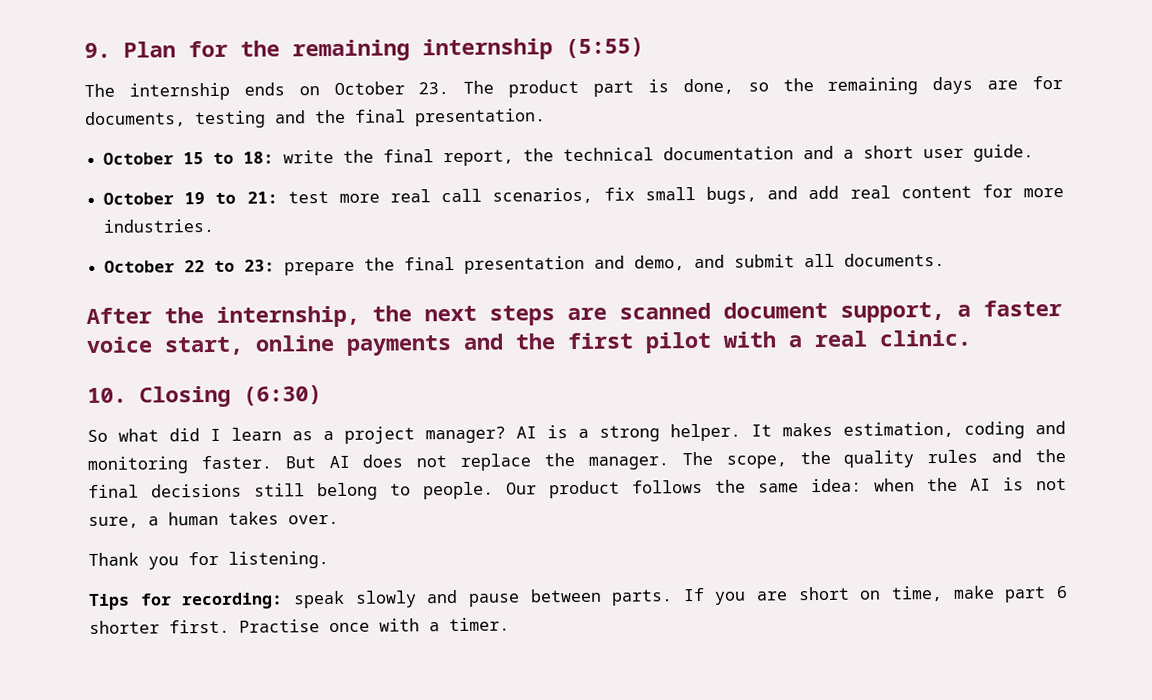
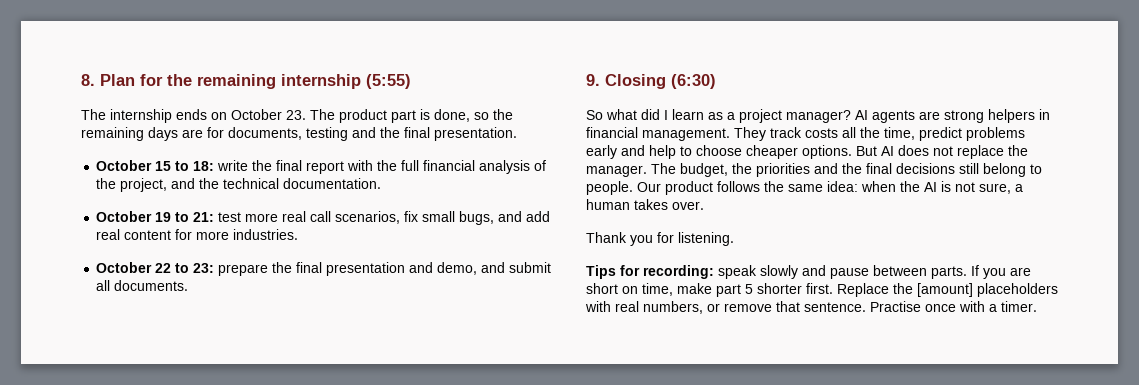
[84,42,111,59] 9. -> [81,74,95,86] 8.
[443,144,1035,167] report, the technical documentation and a short user guide. -> [306,160,547,174] [96,178,382,192] report with the full financial analysis of the project, and the technical documentation.
[86,300,1062,328] [86,329,971,356] [87,387,127,404] After the internship, the next steps are scanned document support, a faster voice start, online payments and the first pilot with a real clinic. // 10. -> [586,74,600,86] 9.
[547,420,1066,442] [87,455,272,475] is a strong helper. It makes estimation, coding and monitoring faster. -> [872,109,1050,123] [586,127,1025,141] [586,145,852,159] agents are strong helpers in financial management. They track costs all the time, predict problems early and help to choose cheaper options.
[725,449,979,469] scope, the quality rules -> [680,163,810,177] budget, the priorities
[1055,585,1068,599] 6 -> [745,284,753,294] 5
(230, 626) none -> [837,283,1058,297] [585,301,866,314] Replace the [amount] placeholders with real numbers, or remove that sentence.

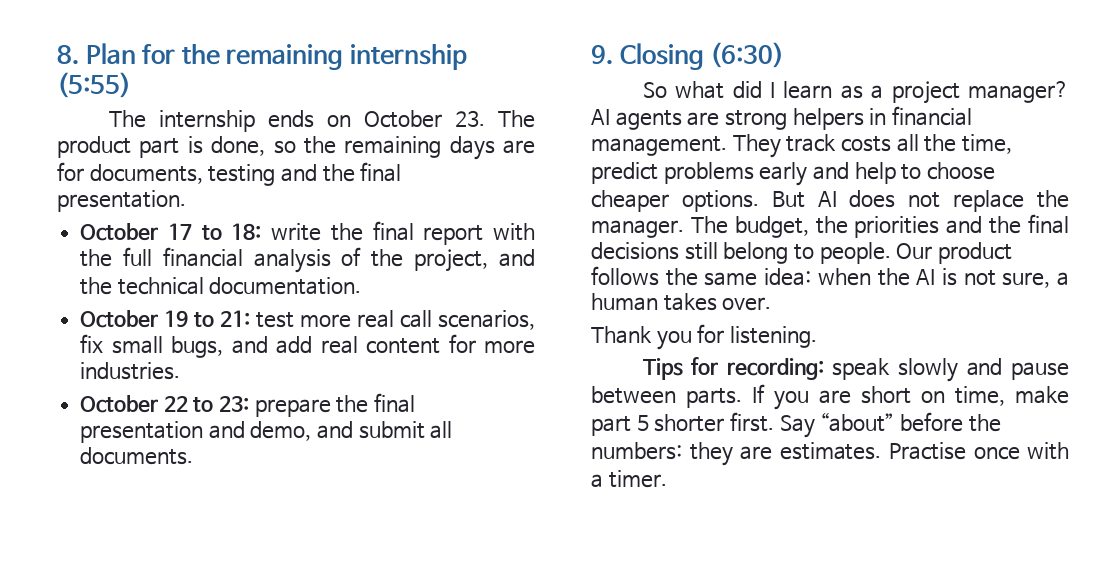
[155,161,172,171] 15 -> [167,223,192,240] 17
[837,283,1058,297] [585,301,866,314] Replace the [amount] placeholders with real numbers, or remove that sentence. -> [779,412,1001,438] [591,442,882,466] Say “about” before the numbers: they are estimates.

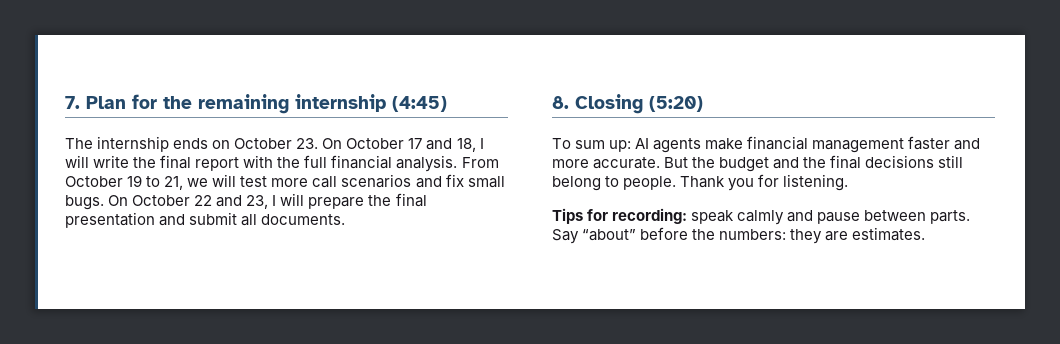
[57,45,79,65] 8. -> [65,96,80,109] 7.
[57,72,131,98] (5:55) -> [392,96,447,112] (4:45)
[498,110,535,128] [57,136,536,160] [57,162,402,186] [57,190,186,212] [80,223,262,241] The product part is done, so the remaining days are for documents, testing and the final presentation. // October 17 to 18: -> [322,138,484,152] [65,155,89,168] On October 17 and 18, I will
[253,247,536,273] [80,277,362,295] [80,310,535,330] [80,334,536,358] [80,362,181,380] [80,395,250,413] analysis of the project, and the technical documentation. // October 19 to 21: test more real call scenarios, fix small bugs, and add real content for more industries. // October 22 to 23: -> [396,155,499,172] [65,174,505,190] [65,193,305,210] analysis. From October 19 to 21, we will test more call scenarios and fix small bugs. On October 22 and 23, I will
[250,421,354,441] demo, and -> (186, 220) none
[591,42,785,70] [642,81,1070,104] [591,106,972,130] [591,134,1013,158] [591,162,995,186] [591,190,1069,212] [591,216,940,238] 9. Closing (6:30) // So what did I learn as a project manager? AI agents are strong helpers in financial management. They track costs all the time, predict problems early and help to choose cheaper options. But AI does not replace the manager. The budget, the priorities -> [552,94,703,114] [552,136,981,153] [552,157,770,172] 8. Closing (5:20) // To sum up: AI agents make financial management faster and more accurate. But the budget
[896,242,1013,264] [591,266,1069,288] [591,293,772,311] Our product follows the same idea: when the AI is not sure, a human takes over. // -> (677, 183) none
[897,358,958,382] slowly -> [737,210,785,225] calmly
[752,384,1069,410] [591,412,775,436] If you are short on time, make part 5 shorter first. -> (971, 217) none
[888,442,1069,460] [591,470,667,488] Practise once with a timer. -> (926, 234) none

